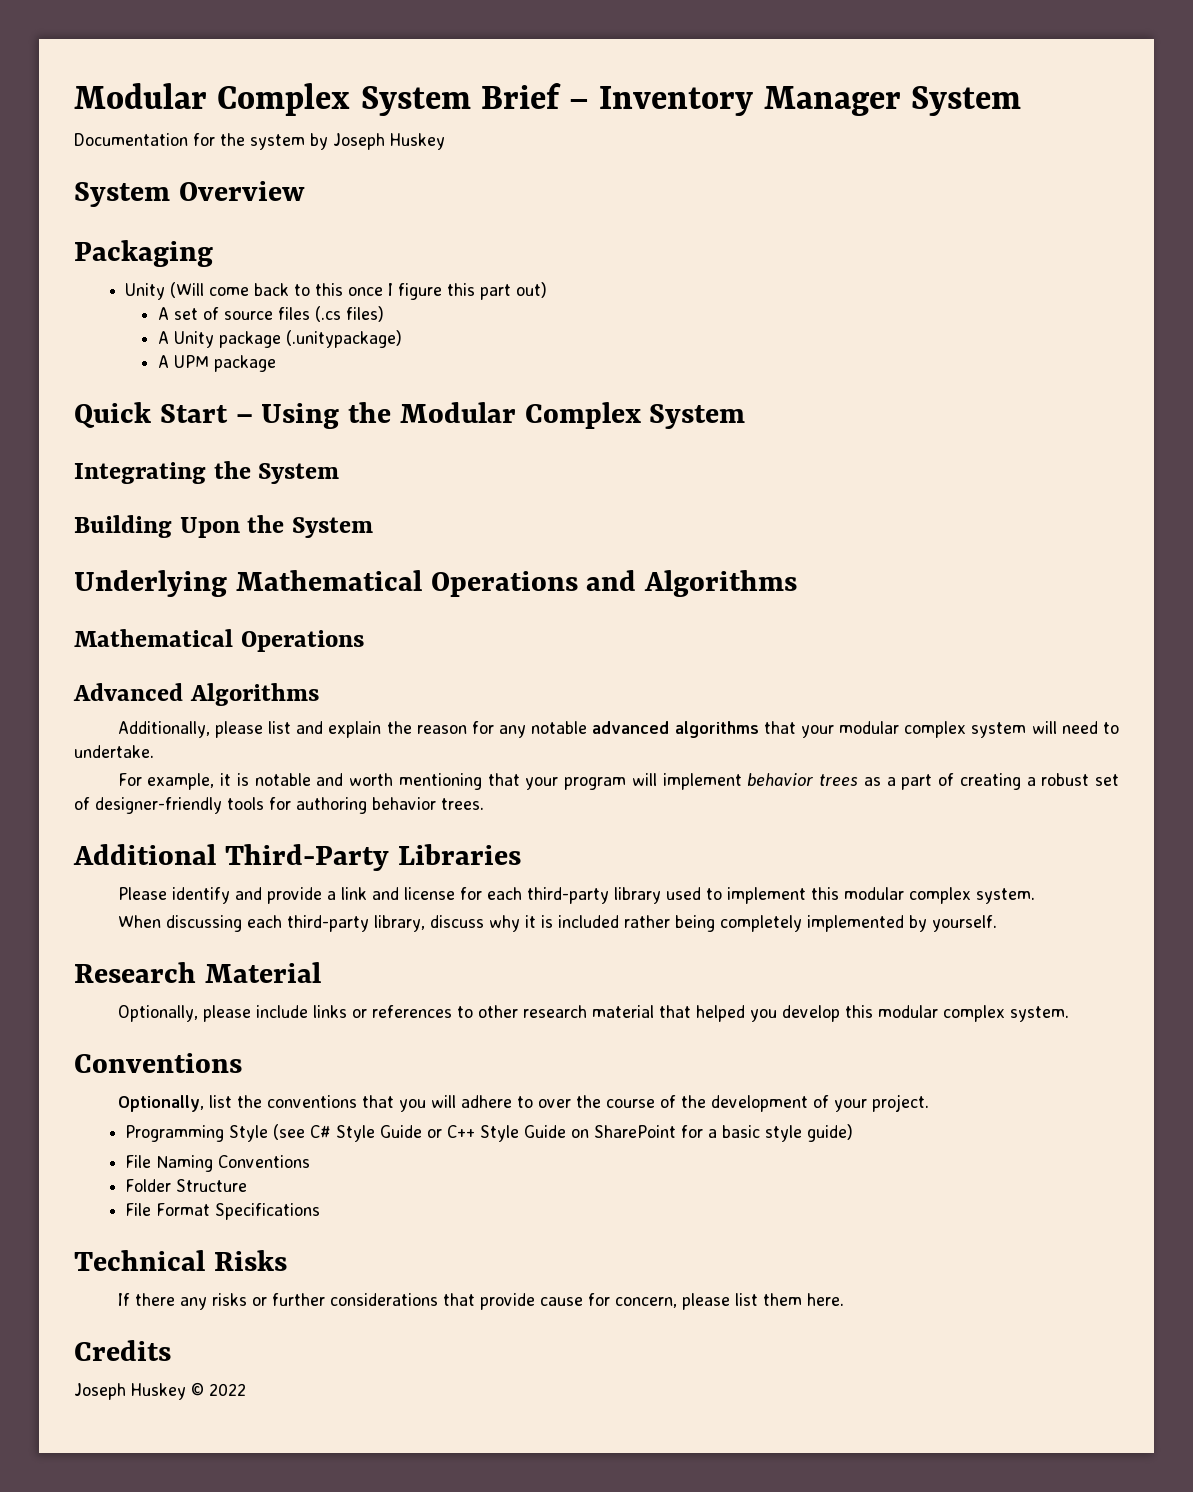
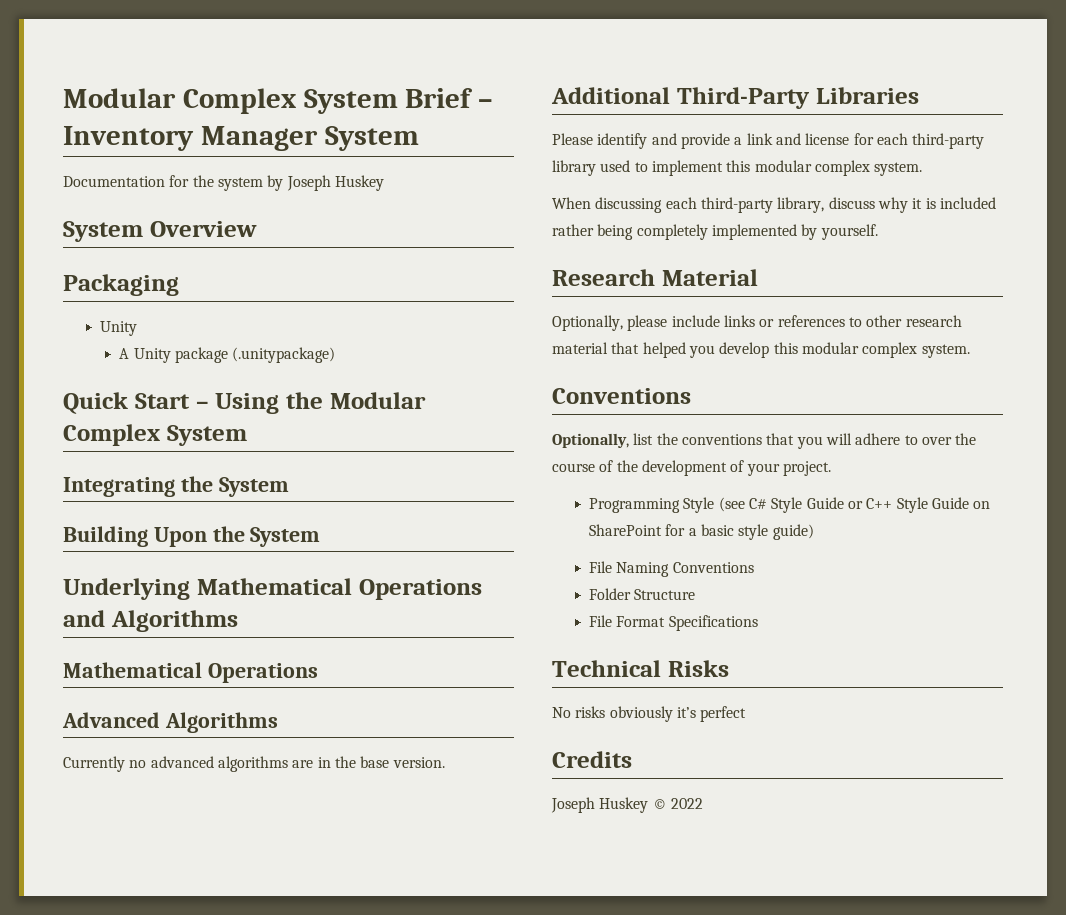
[170,282,548,300] [157,306,384,322] (Will come back to this once I figure this part out) // A set of source files (.cs files) -> (138, 328) none
[157,355,276,372] // A UPM package -> (336, 355) none
[117,721,1120,738] [74,745,154,758] [117,773,1119,790] [74,797,484,814] Additionally, please list and explain the reason for any notable advanced algorithms that your modular complex system will need to undertake. // For example, it is notable and worth mentioning that your program will implement behavior trees as a part of creating a robust set of designer-friendly tools for authoring behavior trees. -> [63,756,445,772] Currently no advanced algorithms are in the base version.
[117,1293,844,1310] If there any risks or further considerations that provide cause for concern, please list them here. -> [552,706,747,722] No risks obviously it’s perfect

